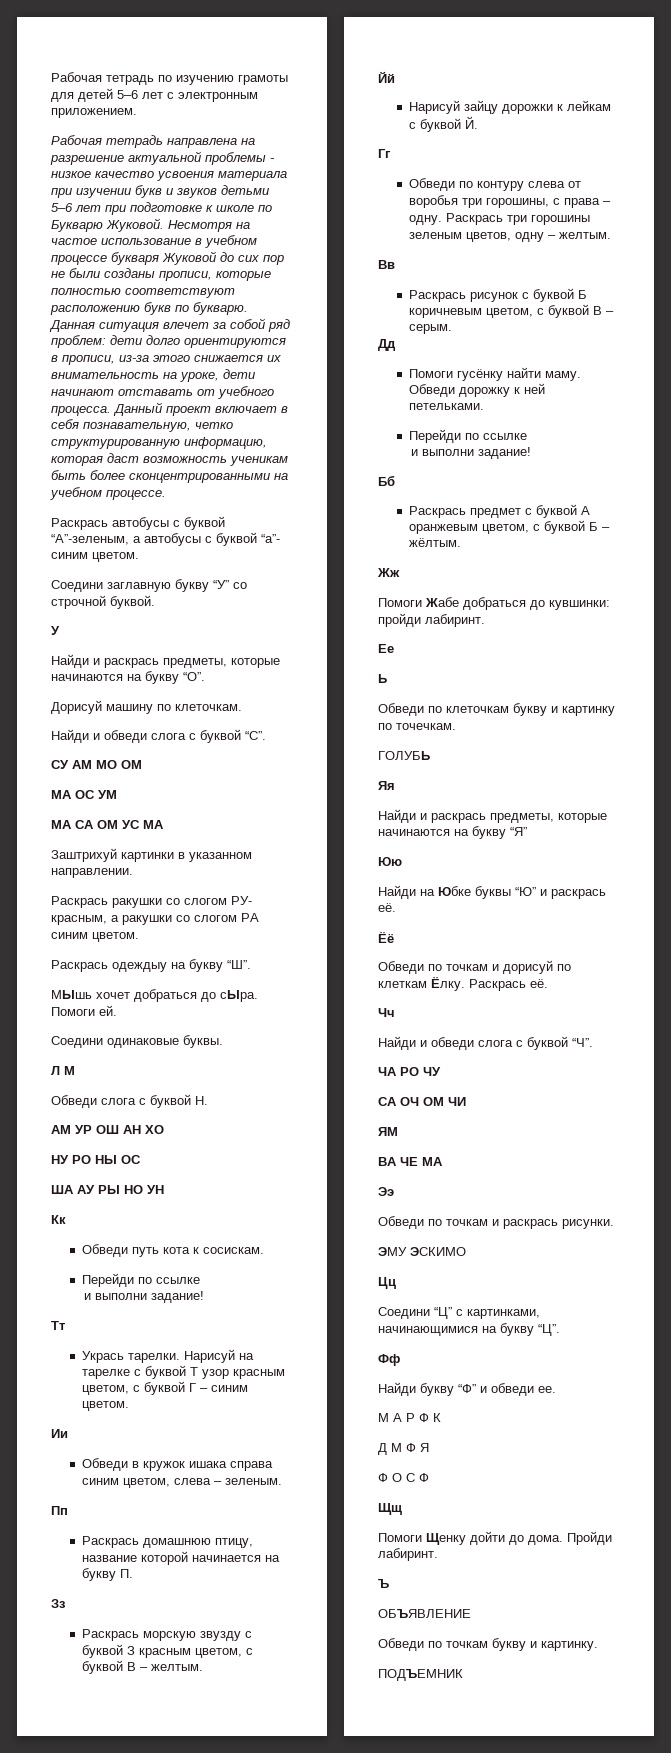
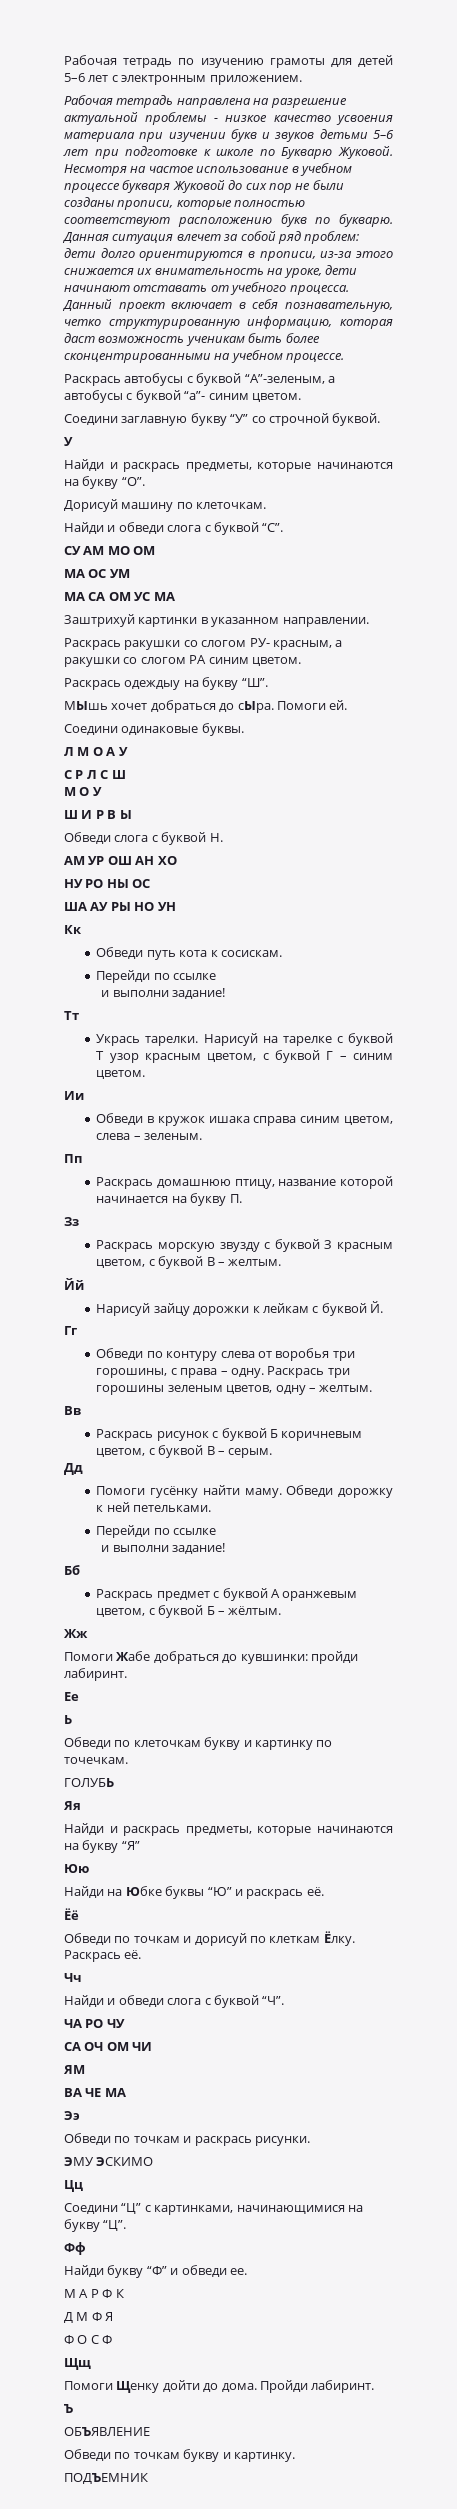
(75, 1070) none -> [92,747,128,756] [64,770,126,780] [64,787,102,796] [64,810,132,819] О А У // С Р Л С Ш // М О У // Ш И Р В Ы

